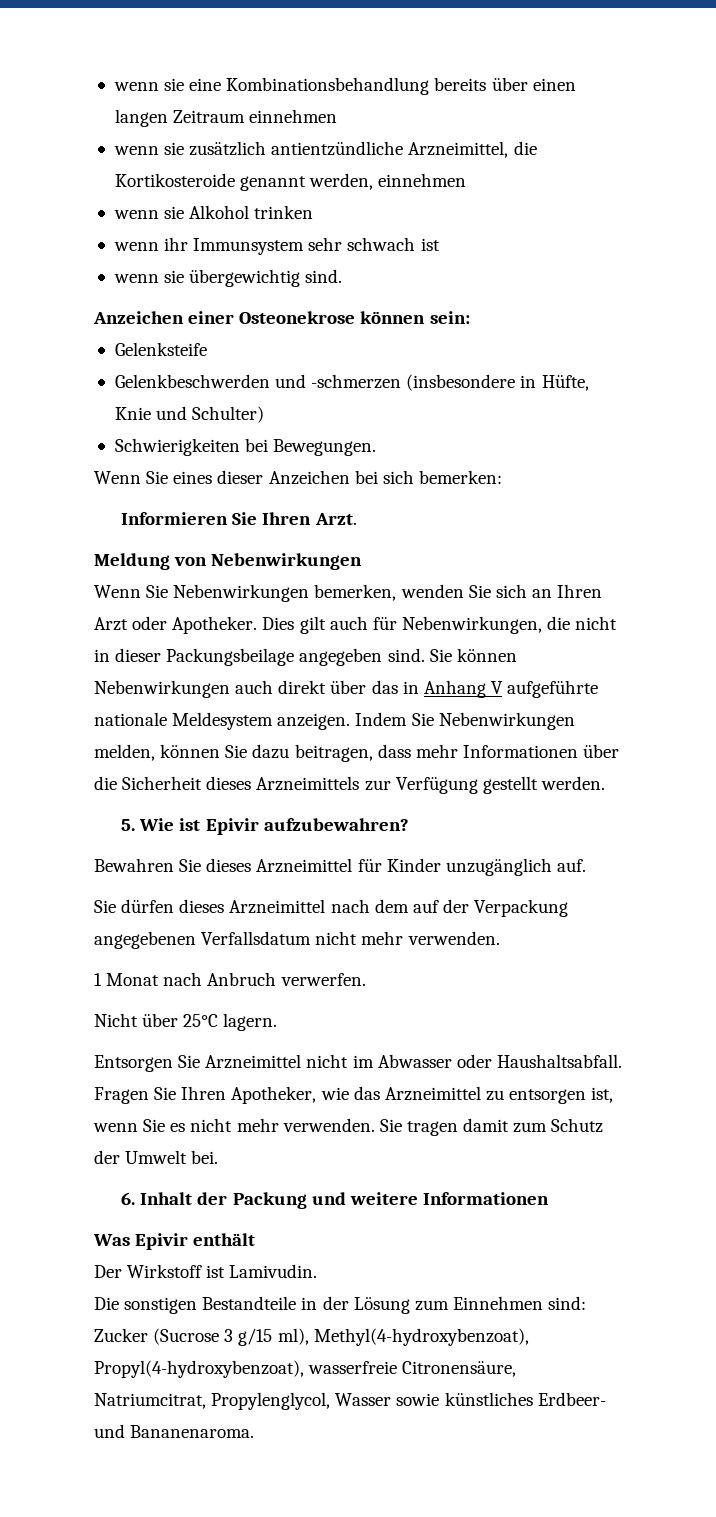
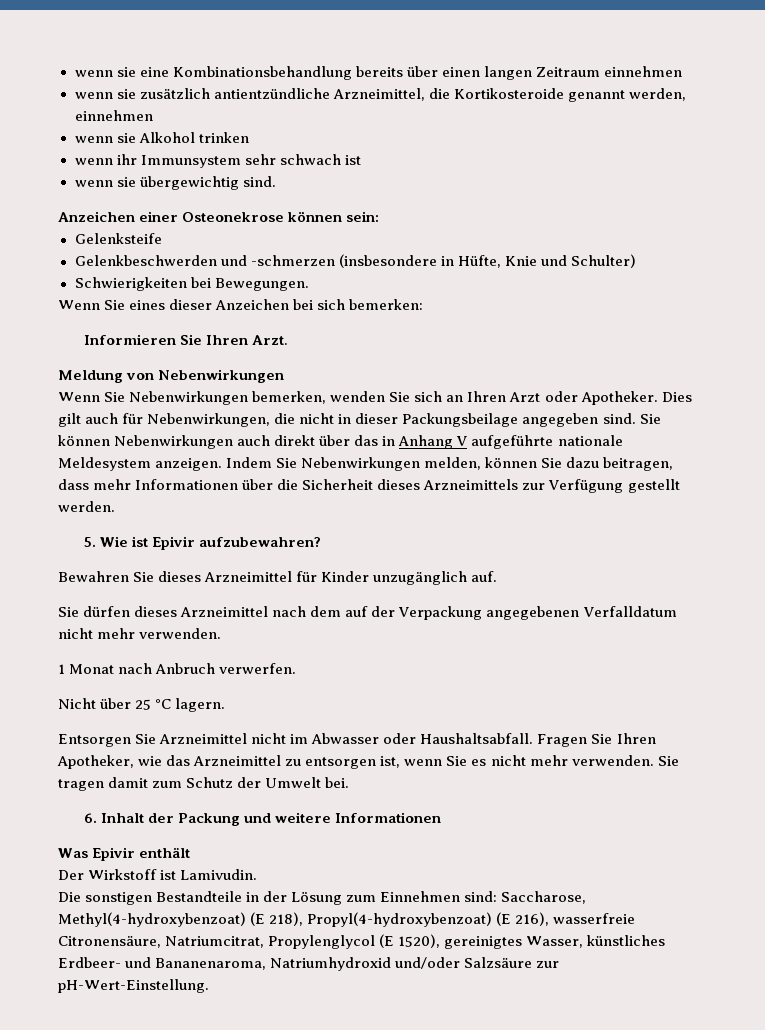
[201,931,312,945] Verfallsdatum -> [582,606,677,617] Verfalldatum
[183,1014,219,1027] 25°C -> [135,699,172,710] 25 °C
[94,1328,529,1346] [94,1360,517,1378] [94,1392,606,1410] [94,1424,255,1438] Zucker (Sucrose 3 g/15 ml), Methyl(4-hydroxybenzoat), Propyl(4-hydroxybenzoat), wasserfreie Citronensäure, Natriumcitrat, Propylenglycol, Wasser sowie künstliches Erdbeer- und Bananenaroma. -> [501,891,587,904] [58,912,636,927] [58,934,666,949] [58,957,560,971] [58,979,209,993] Saccharose, Methyl(4-hydroxybenzoat) (E 218), Propyl(4-hydroxybenzoat) (E 216), wasserfreie Citronensäure, Natriumcitrat, Propylenglycol (E 1520), gereinigtes Wasser, künstliches Erdbeer- und Bananenaroma, Natriumhydroxid und/oder Salzsäure zur pH-Wert-Einstellung.

